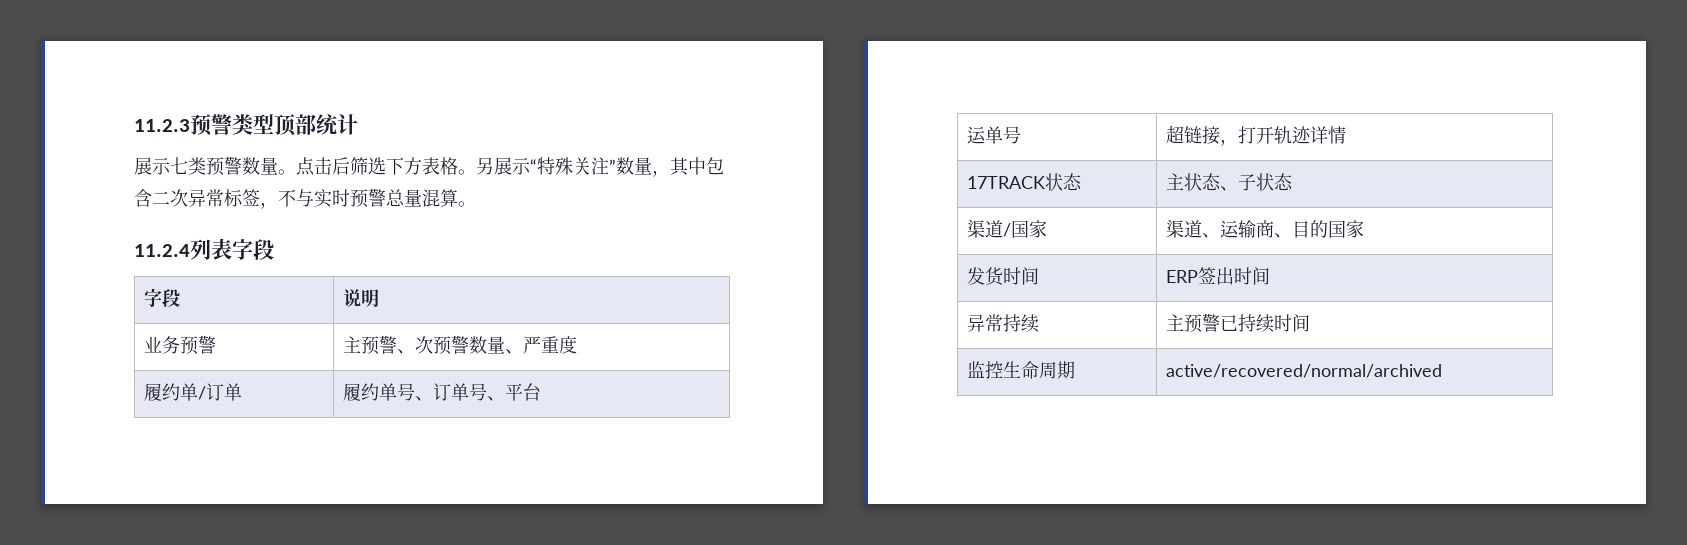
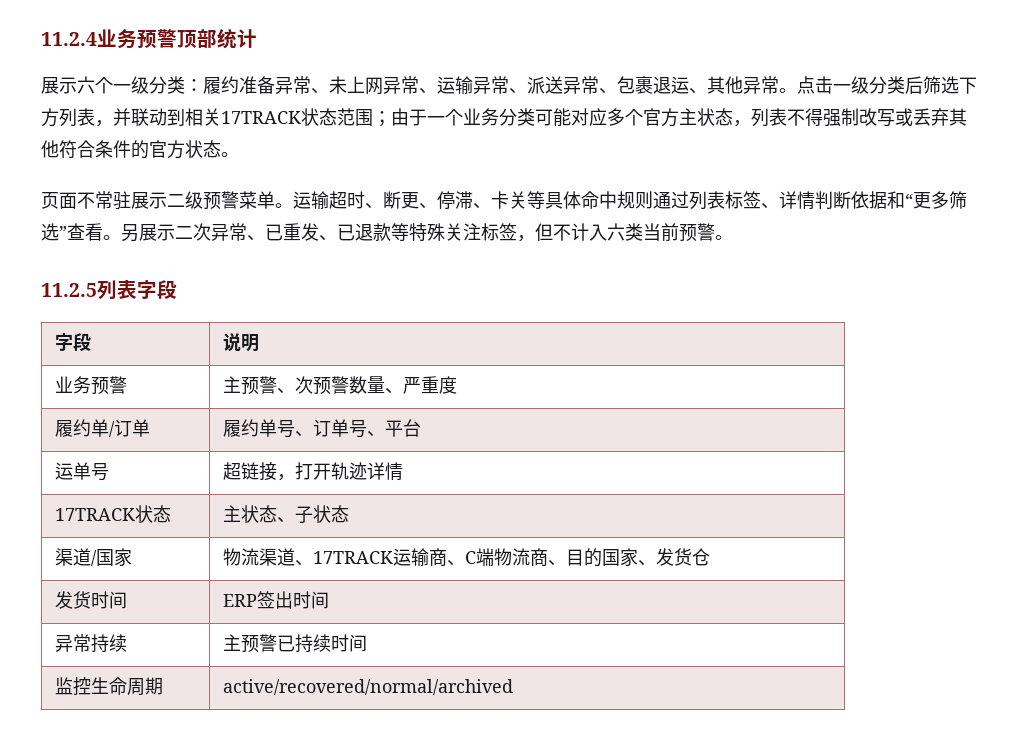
[134,114,274,136] 11.2.3预警类型 -> [41,29,177,49] 11.2.4业务预警
[170,156,724,177] [134,188,476,209] [134,244,190,257] 七类预警数量。点击后筛选下方表格。另展示“特殊关注”数量，其中包含二次异常标签，不与实时预警总量混算。 // 11.2.4 -> [77,76,977,95] [41,108,967,127] [41,140,239,159] [41,191,967,210] [41,223,733,242] [41,283,97,297] 六个一级分类：履约准备异常、未上网异常、运输异常、派送异常、包裹退运、其他异常。点击一级分类后筛选下方列表，并联动到相关17TRACK状态范围；由于一个业务分类可能对应多个官方主状态，列表不得强制改写或丢弃其他符合条件的官方状态。 // 页面不常驻展示二级预警菜单。运输超时、断更、停滞、卡关等具体命中规则通过列表标签、详情判断依据和“更多筛选”查看。另展示二次异常、已重发、已退款等特殊关注标签，但不计入六类当前预警。 // 11.2.5
[1165,220,1256,238] 渠道、运输 -> [222,548,530,567] 物流渠道、17TRACK运输商、C端物流
(1364, 229) none -> [637,548,710,566] 、发货仓

